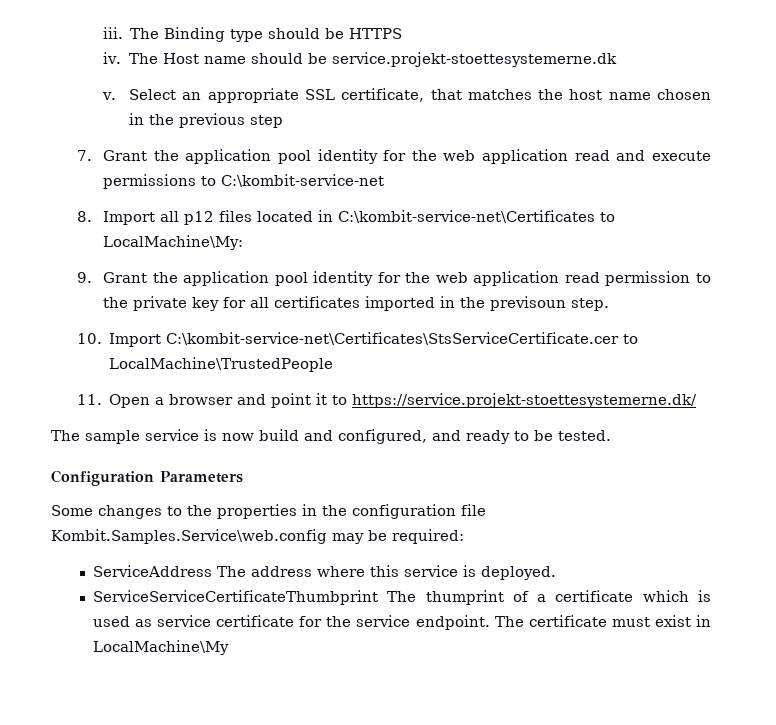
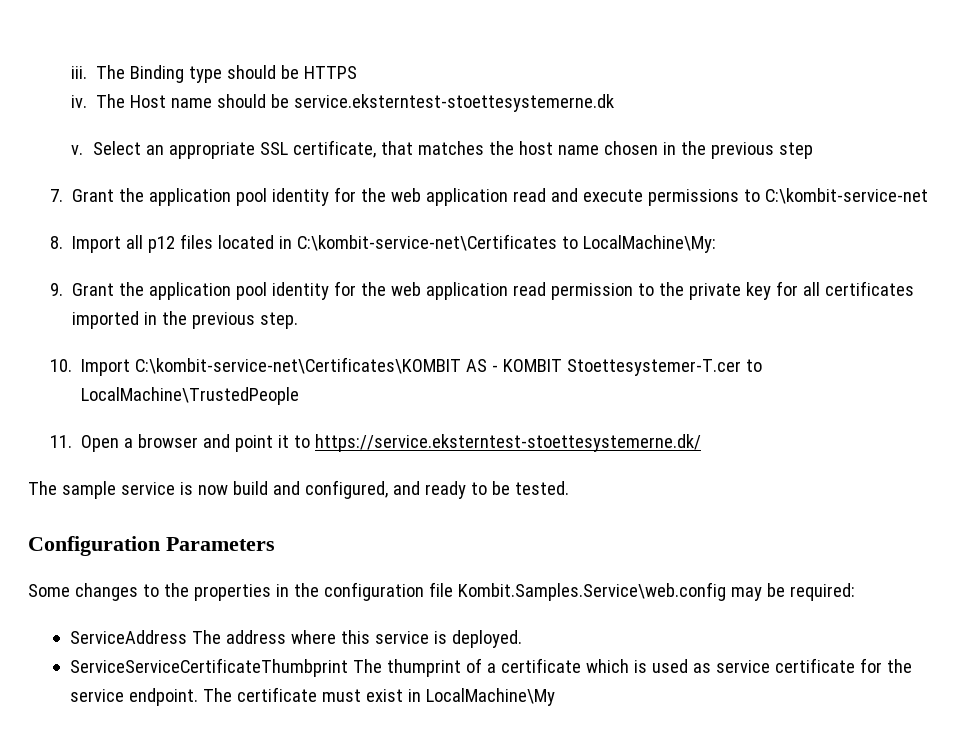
[332,52,618,67] service.projekt-stoettesystemerne.dk -> [294,94,615,112] service.eksterntest-stoettesystemerne.dk
[490,296,567,311] previsoun -> [191,312,255,329] previous
[166,332,620,345] C:\kombit-service-net\Certificates\StsServiceCertificate.cer -> [134,357,741,376] C:\kombit-service-net\Certificates\KOMBIT AS - KOMBIT Stoettesystemer-T.cer
[352,393,698,408] https://service.projekt-stoettesystemerne.dk/ -> [314,434,701,452] https://service.eksterntest-stoettesystemerne.dk/

